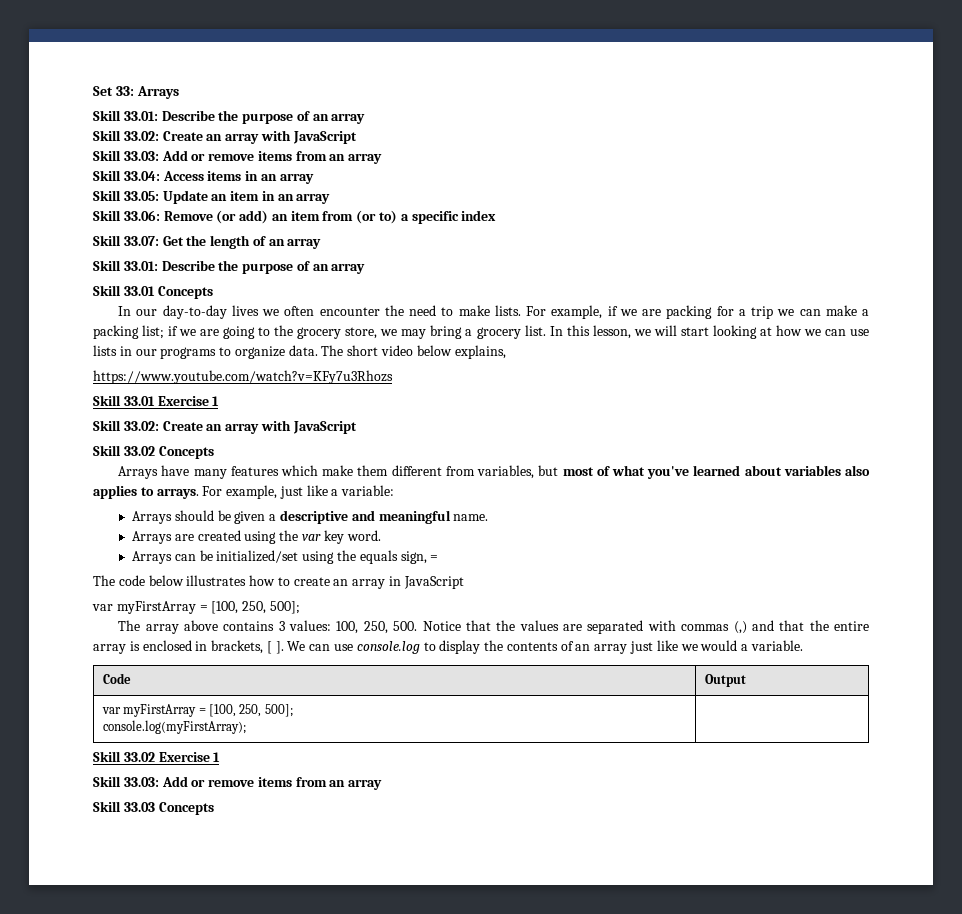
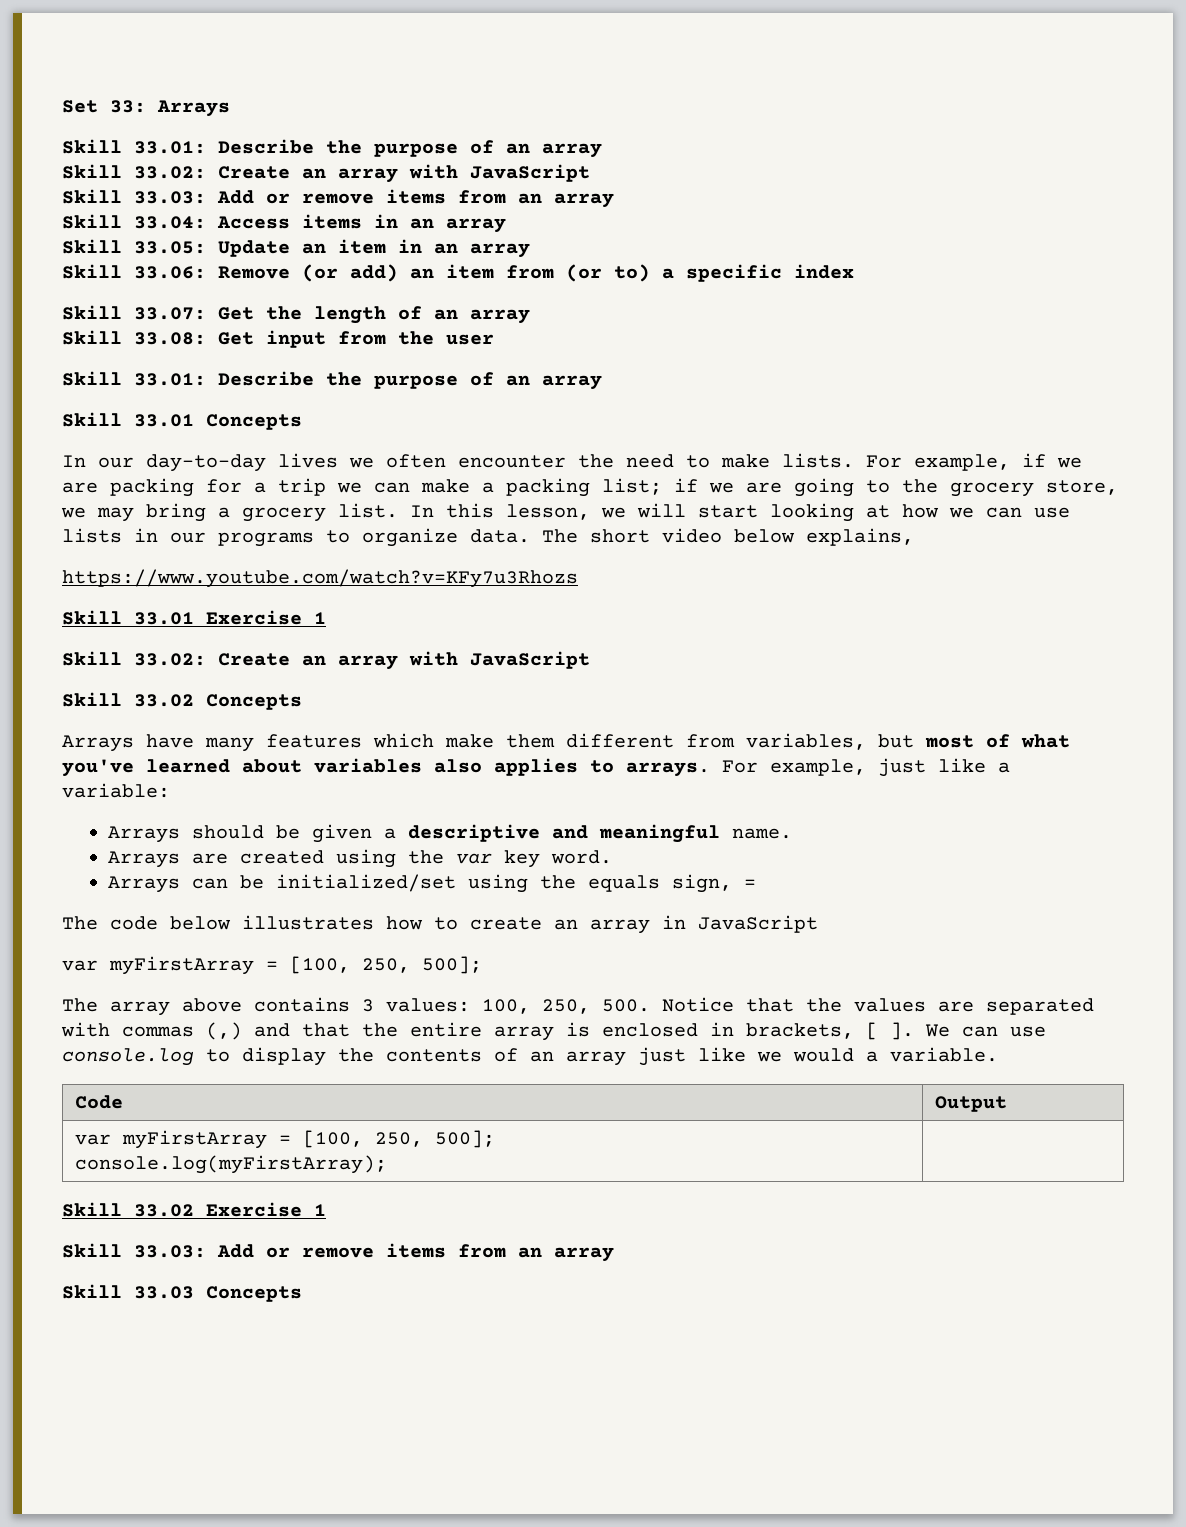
(322, 243) none -> [62,330,494,348] // Skill 33.08: Get input from the user

